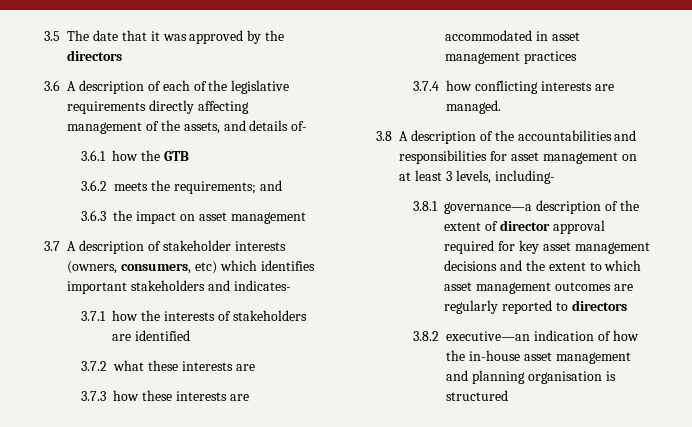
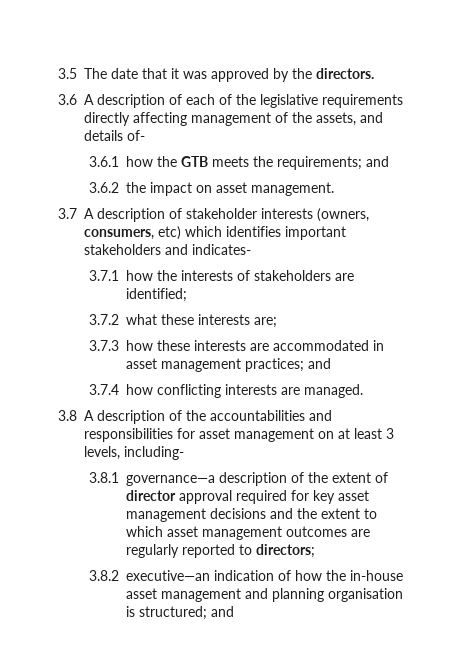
[67,50,123,61] directors -> [315,68,374,79] directors.
[81,180,108,191] // 3.6.2 -> (209, 161) none
[81,210,107,221] 3.6.3 -> [89,182,120,193] 3.6.2
[230,212,306,224] management -> [251,182,335,196] management.
[135,330,191,341] identified -> [126,288,188,302] identified;
[235,364,255,371] are -> [254,317,278,328] are;
[524,51,578,64] practices -> [245,358,332,372] practices; and
[571,300,627,311] directors -> [256,544,316,558] directors;
[446,390,509,401] structured -> [139,606,235,620] structured; and

